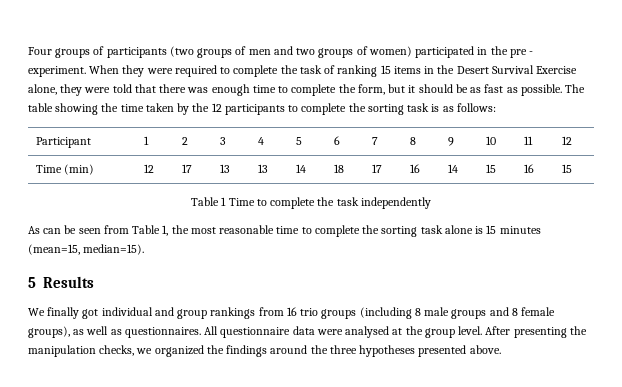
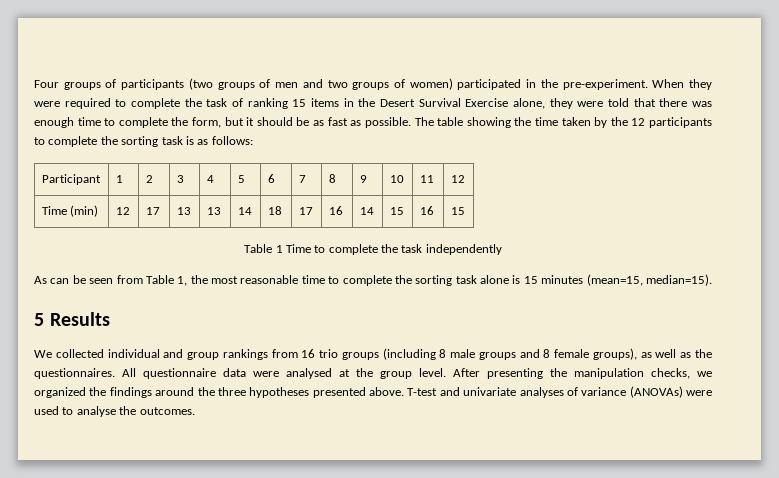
[509,49,534,58] [28,66,86,77] pre - experiment. -> [562,79,648,90] pre-experiment.
[47,307,99,319] finally got -> [55,349,104,358] collected
(122, 332) none -> [695,349,713,358] the
(501, 349) none -> [407,386,712,398] [34,406,195,417] T-test and univariate analyses of variance (ANOVAs) were used to analyse the outcomes.

